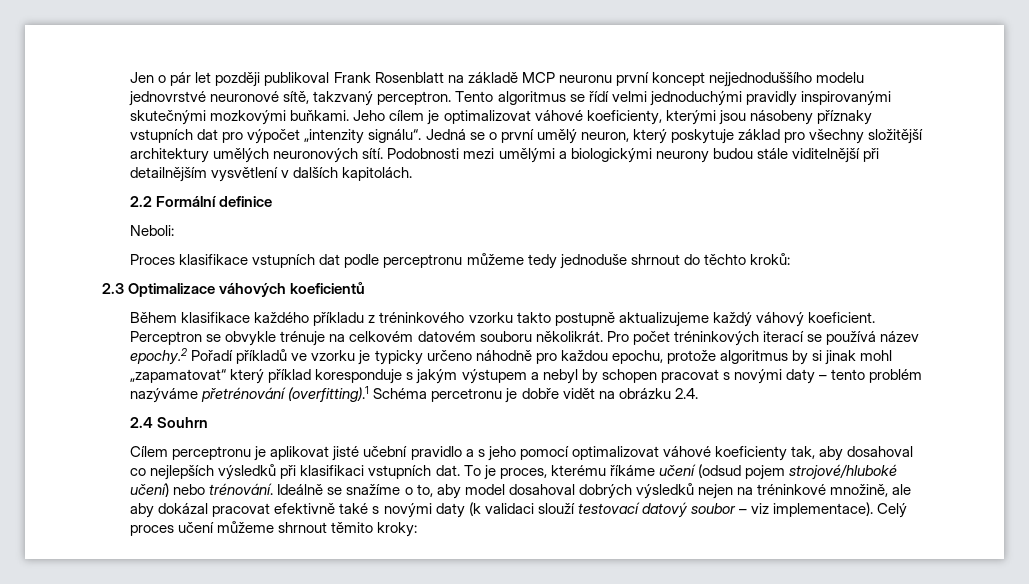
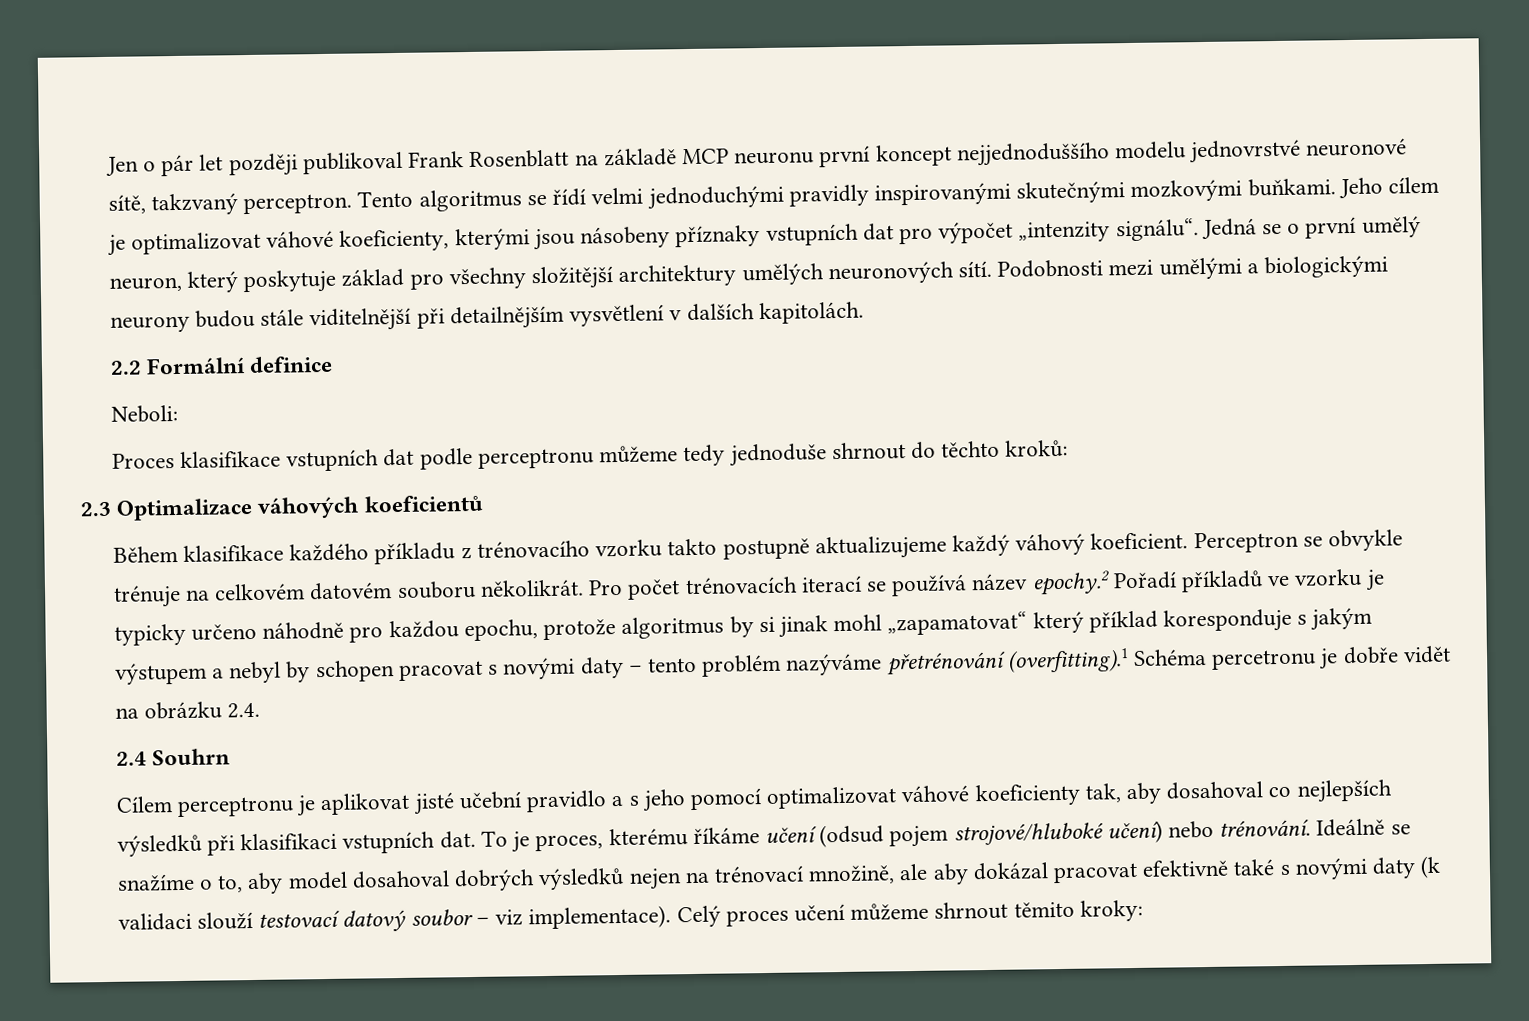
[379,312,465,323] tréninkového -> [476,540,590,558] trénovacího
[673,331,759,346] tréninkových -> [684,576,798,595] trénovacích
[756,484,826,495] tréninkové -> [713,865,804,883] trénovací

